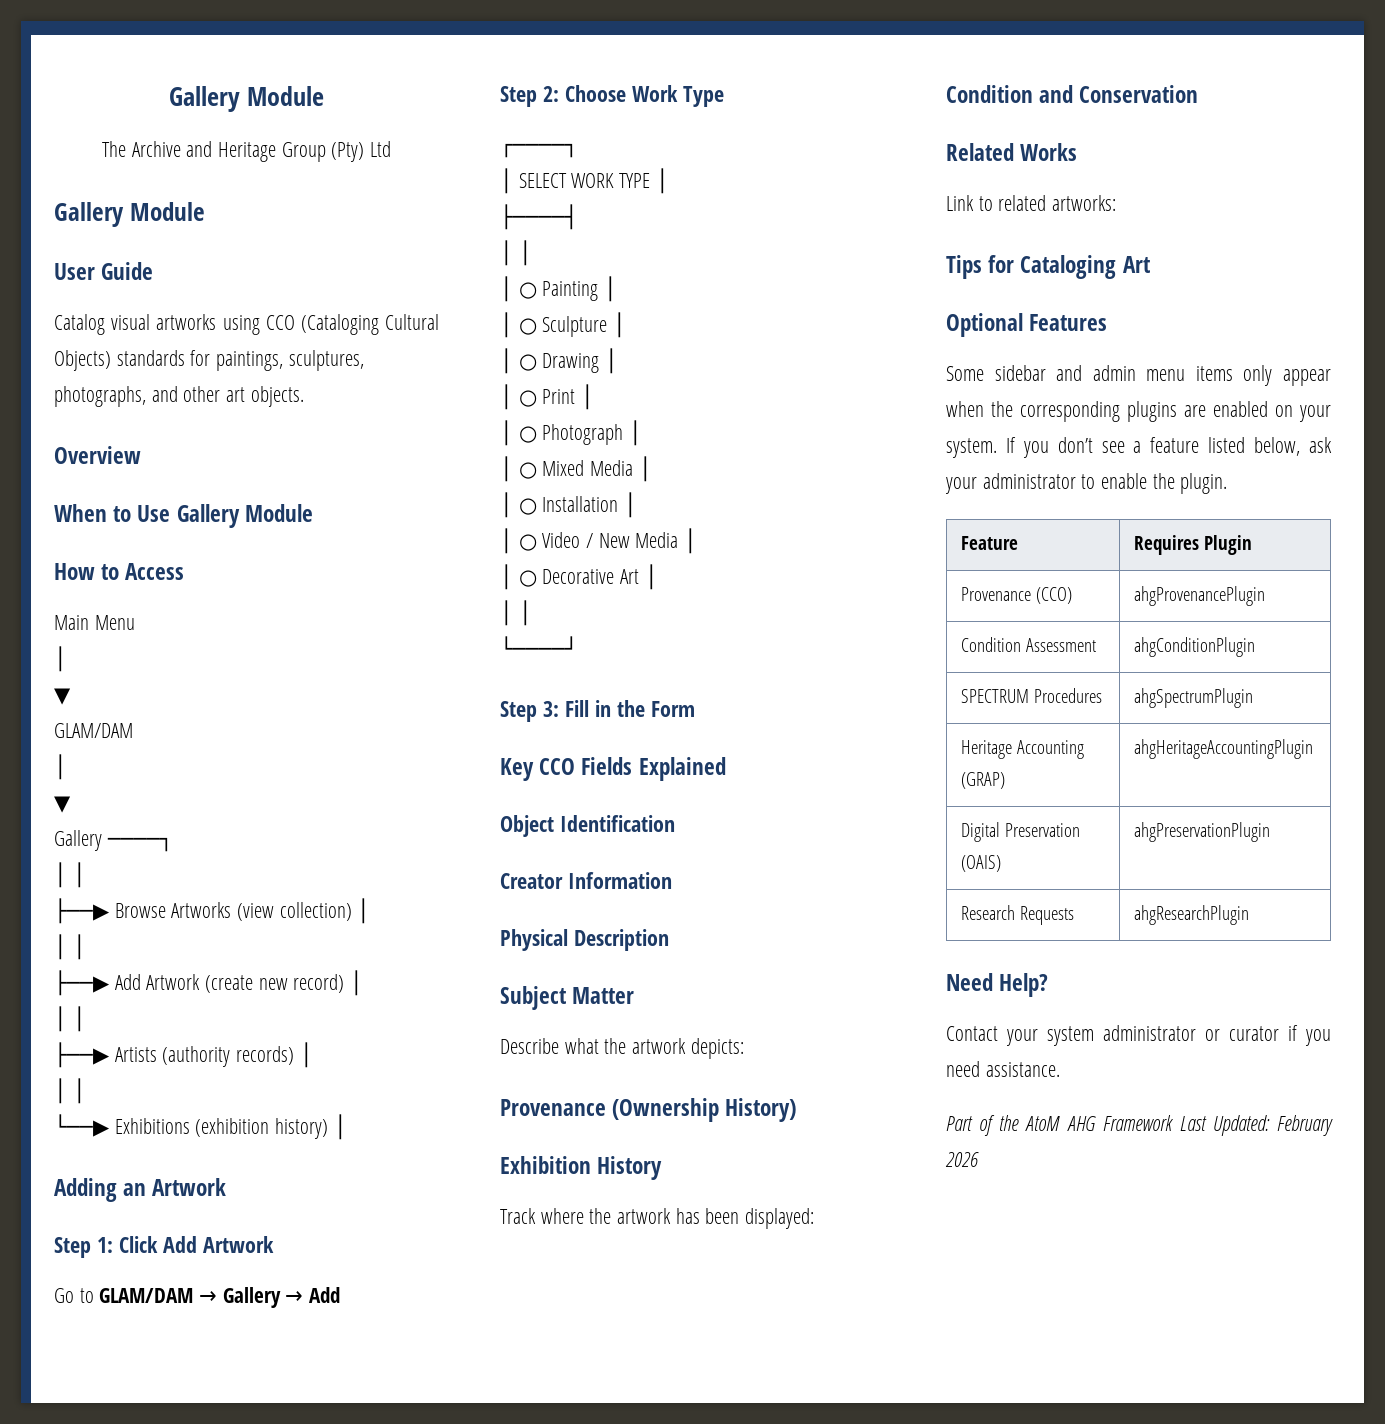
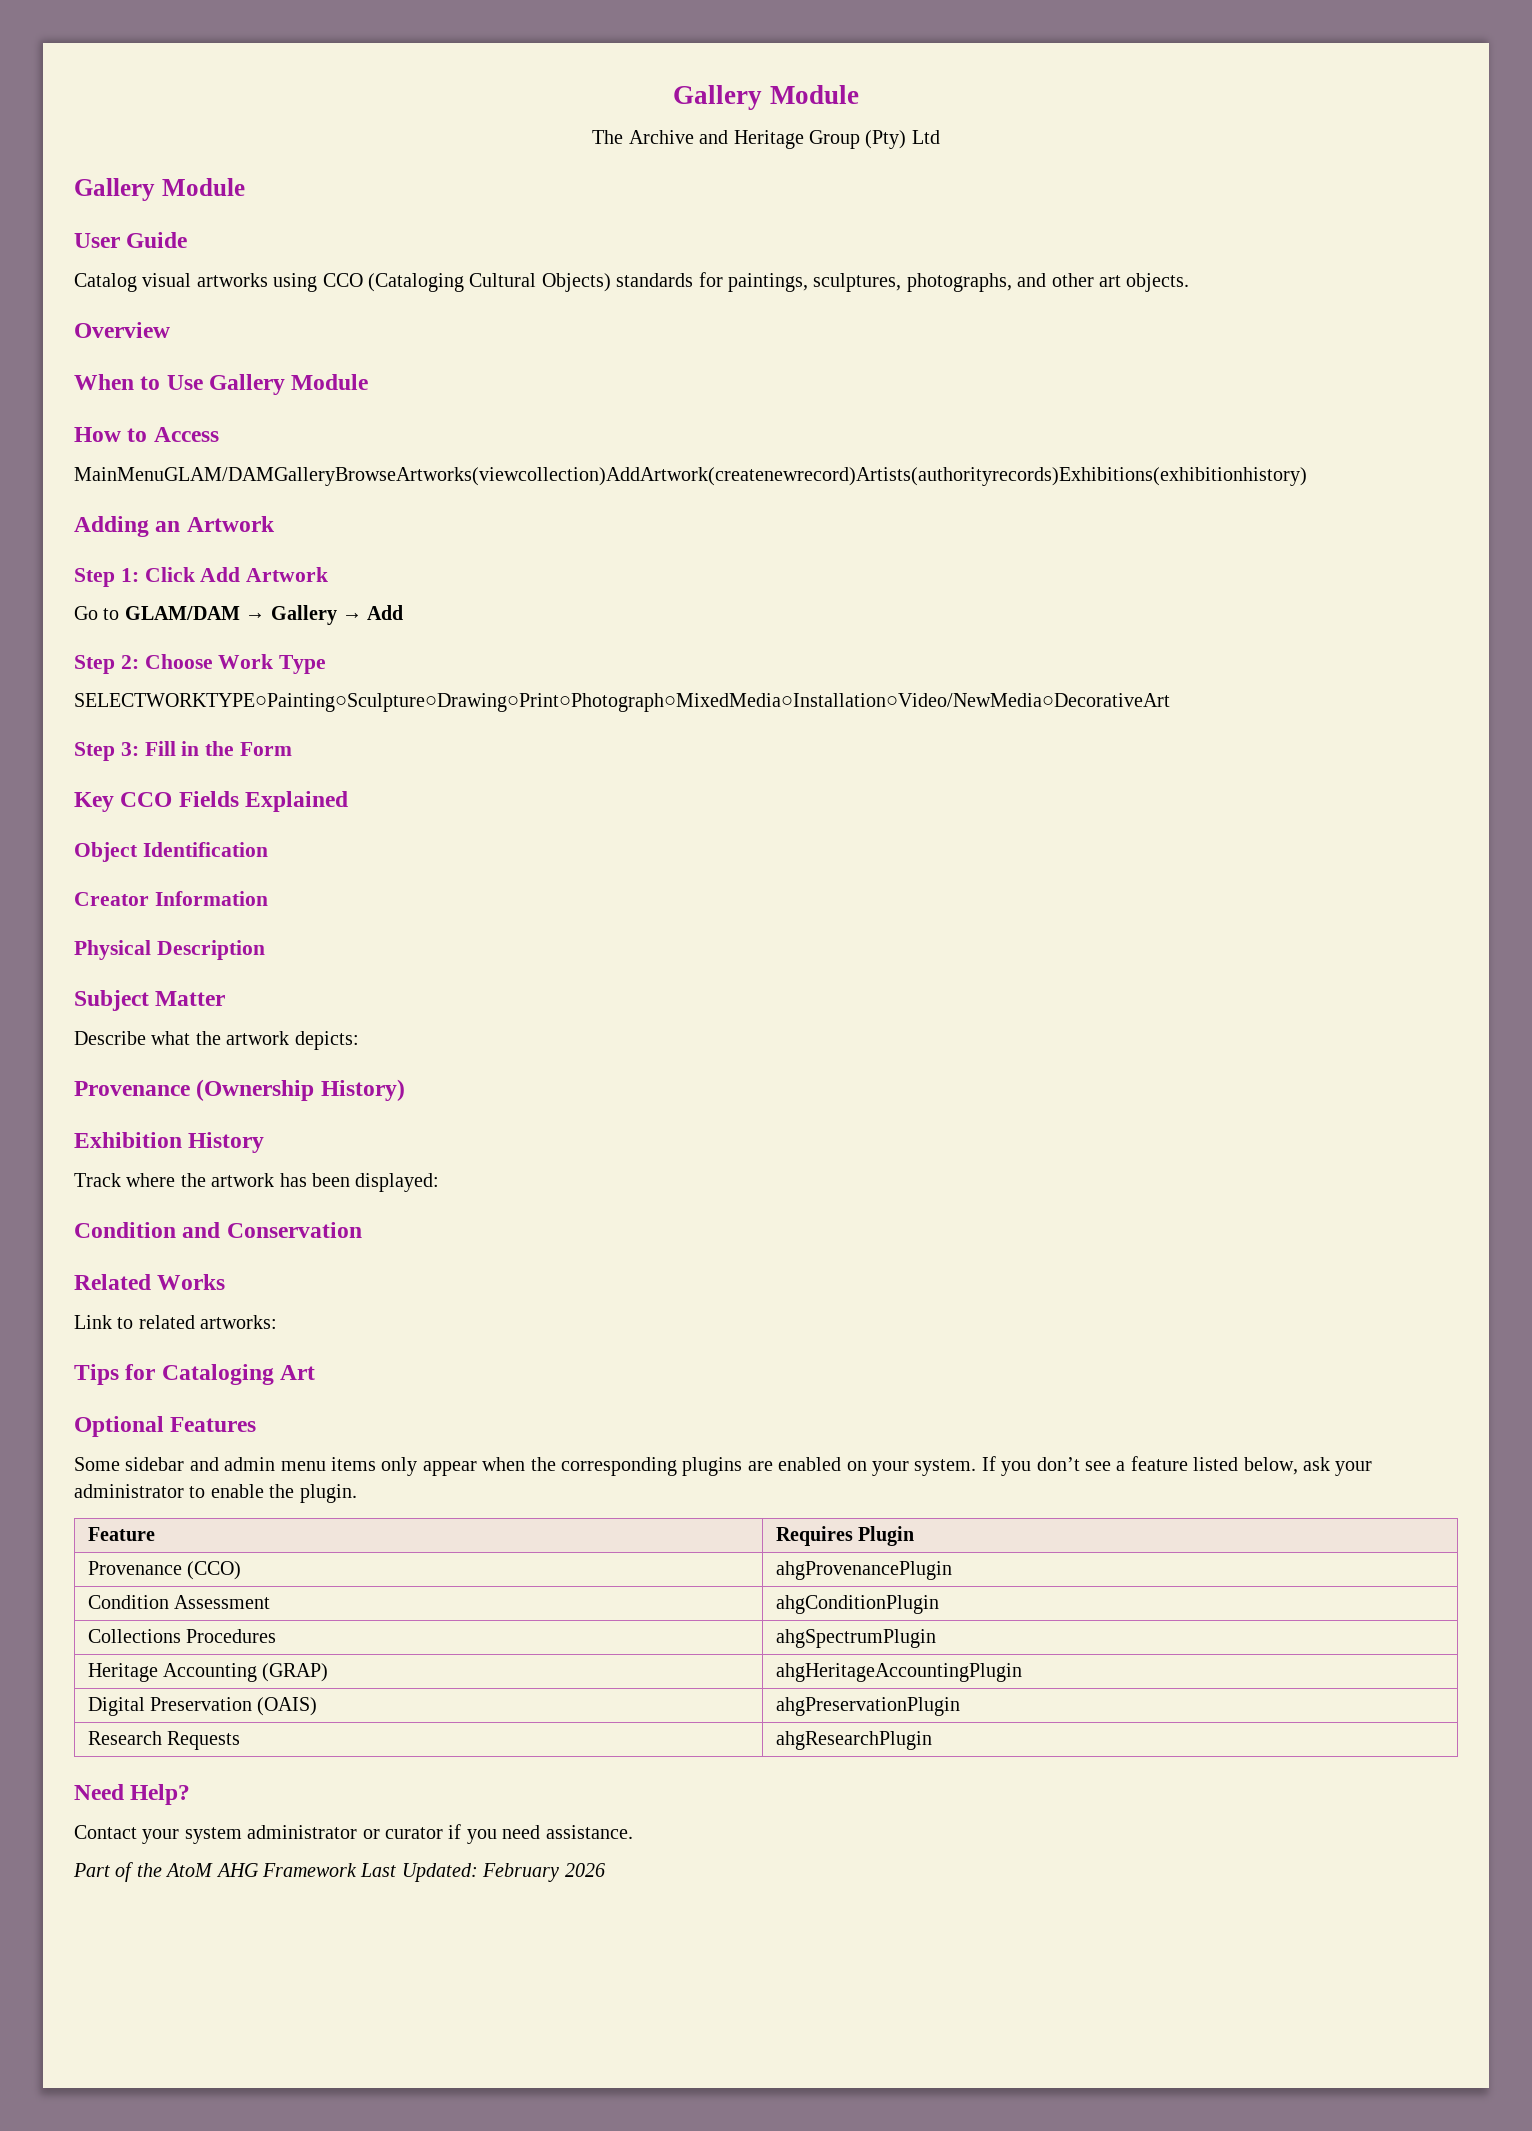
[54,615,135,630] [54,646,67,672] [54,688,71,705] [54,723,133,738] [54,754,67,780] [54,796,71,813] [54,830,173,852] [54,862,86,888] [54,898,371,924] [54,934,86,960] [54,970,364,996] [54,1006,86,1032] [54,1042,313,1068] [54,1078,86,1104] [54,1114,347,1140] Main Menu // │ // ▼ // GLAM/DAM // │ // ▼ // Gallery ────┐ // │ │ // ├──▶ Browse Artworks (view collection) │ // │ │ // ├──▶ Add Artwork (create new record) │ // │ │ // ├──▶ Artists (authority records) │ // │ │ // └──▶ Exhibitions (exhibition history) │ -> [74,467,1307,486] MainMenuGLAM/DAMGalleryBrowseArtworks(viewcollection)AddArtwork(createnewrecord)Artists(authorityrecords)Exhibitions(exhibitionhistory)
[500,143,578,158] [500,168,669,194] [500,204,578,230] [500,240,532,266] [500,276,618,302] [500,312,627,338] [500,348,619,374] [500,384,595,410] [500,420,643,446] [500,456,652,482] [500,492,638,518] [500,528,698,554] [500,564,658,590] [500,600,532,626] [500,636,578,656] ┌────┐ // │ SELECT WORK TYPE │ // ├────┤ // │ │ // │ ○ Painting │ // │ ○ Sculpture │ // │ ○ Drawing │ // │ ○ Print │ // │ ○ Photograph │ // │ ○ Mixed Media │ // │ ○ Installation │ // │ ○ Video / New Media │ // │ ○ Decorative Art │ // │ │ // └────┘ -> [74,693,1170,712] SELECTWORKTYPE○Painting○Sculpture○Drawing○Print○Photograph○MixedMedia○Installation○Video/NewMedia○DecorativeArt
[961,689,1030,703] SPECTRUM -> [87,1629,181,1643] Collections

